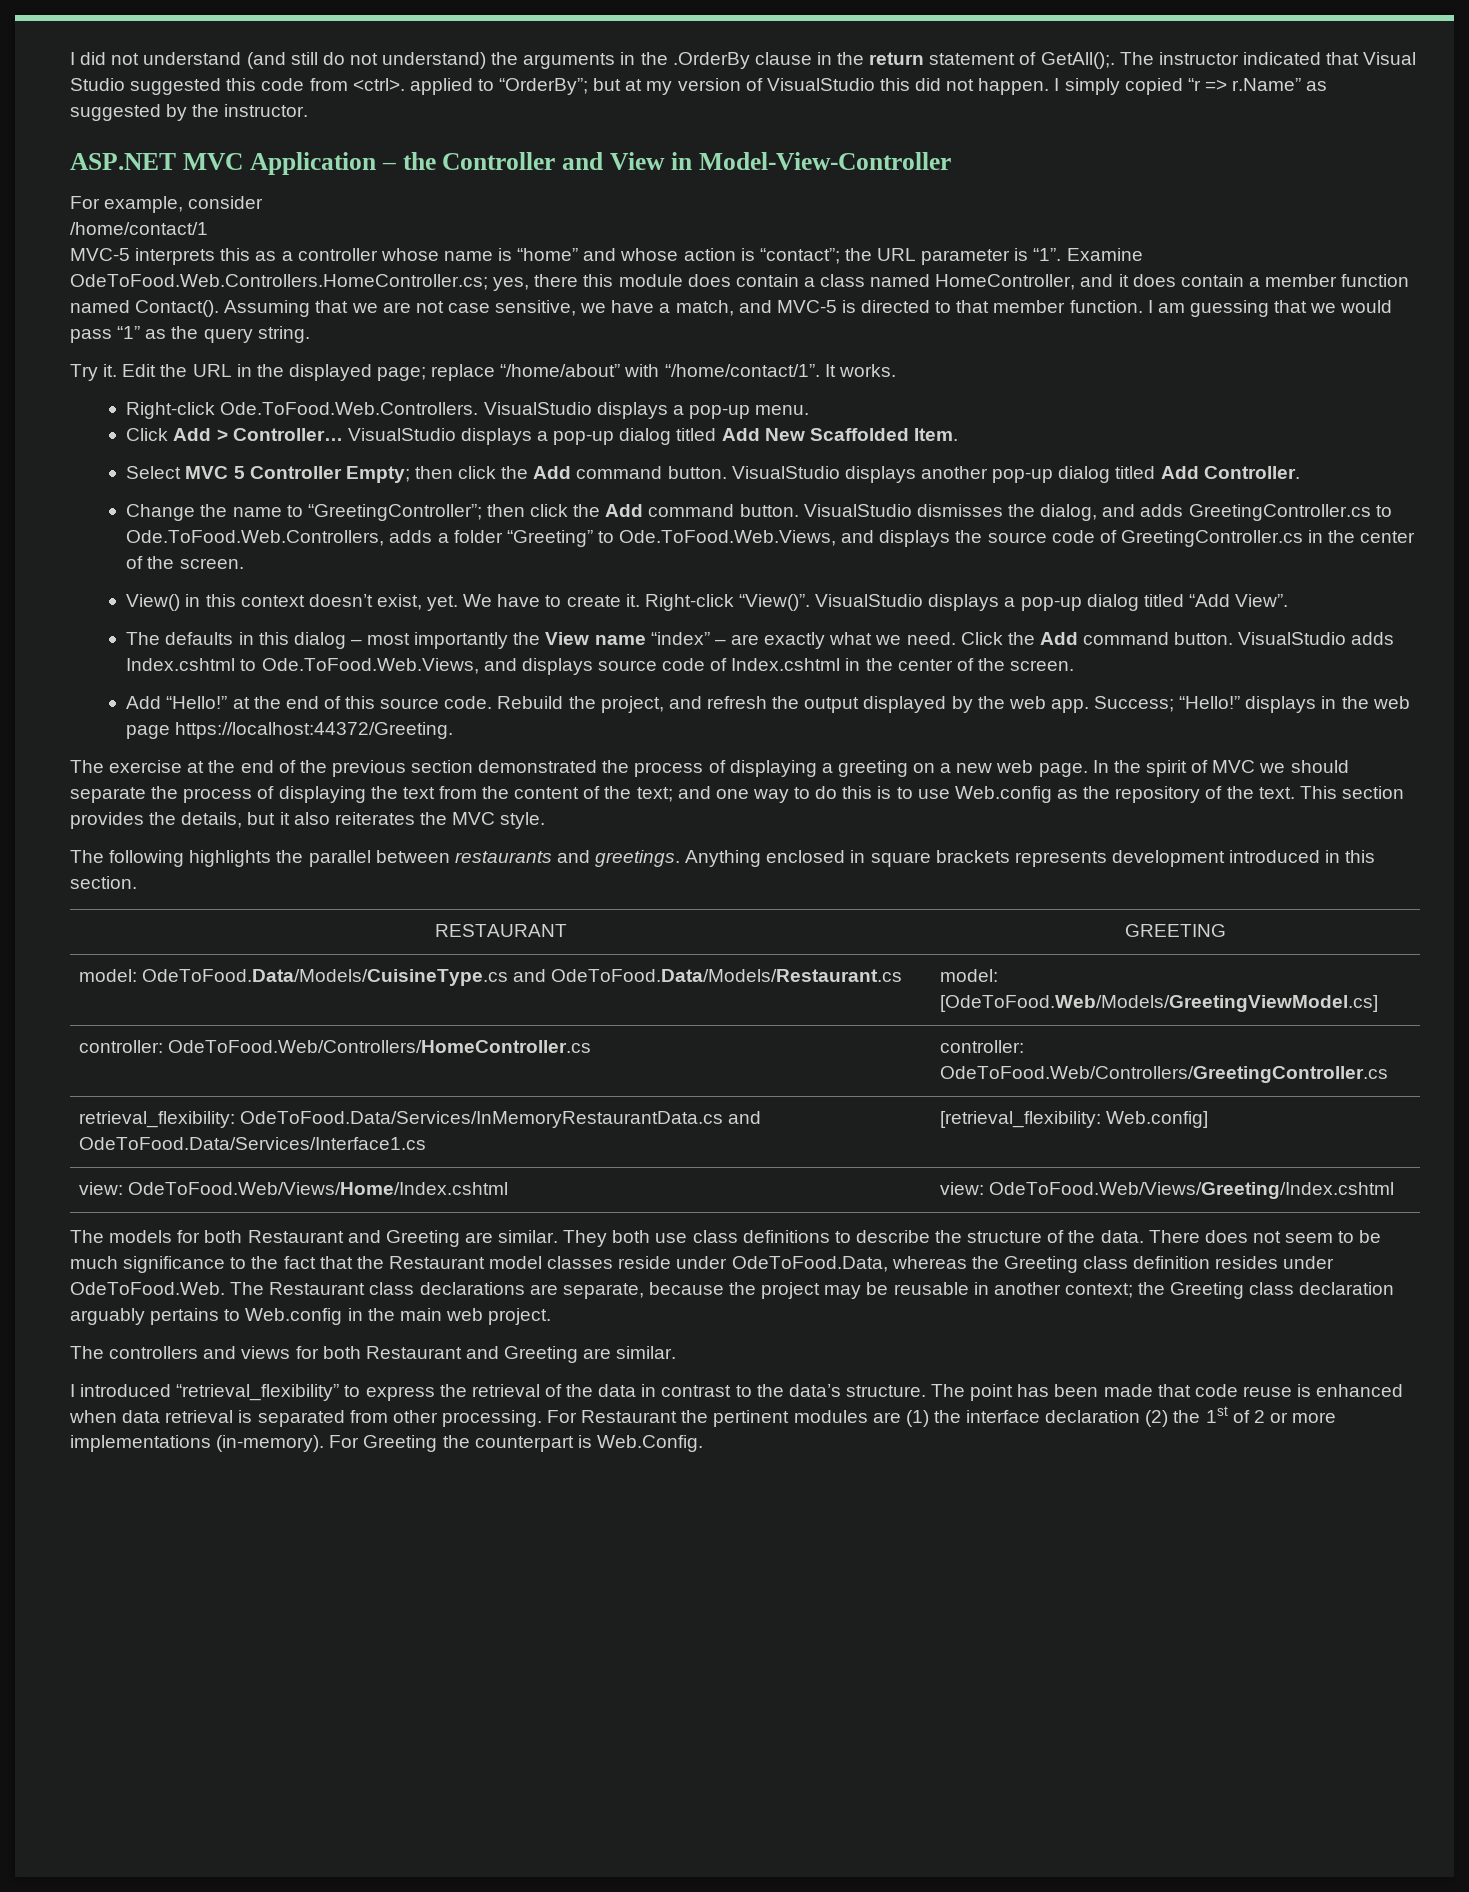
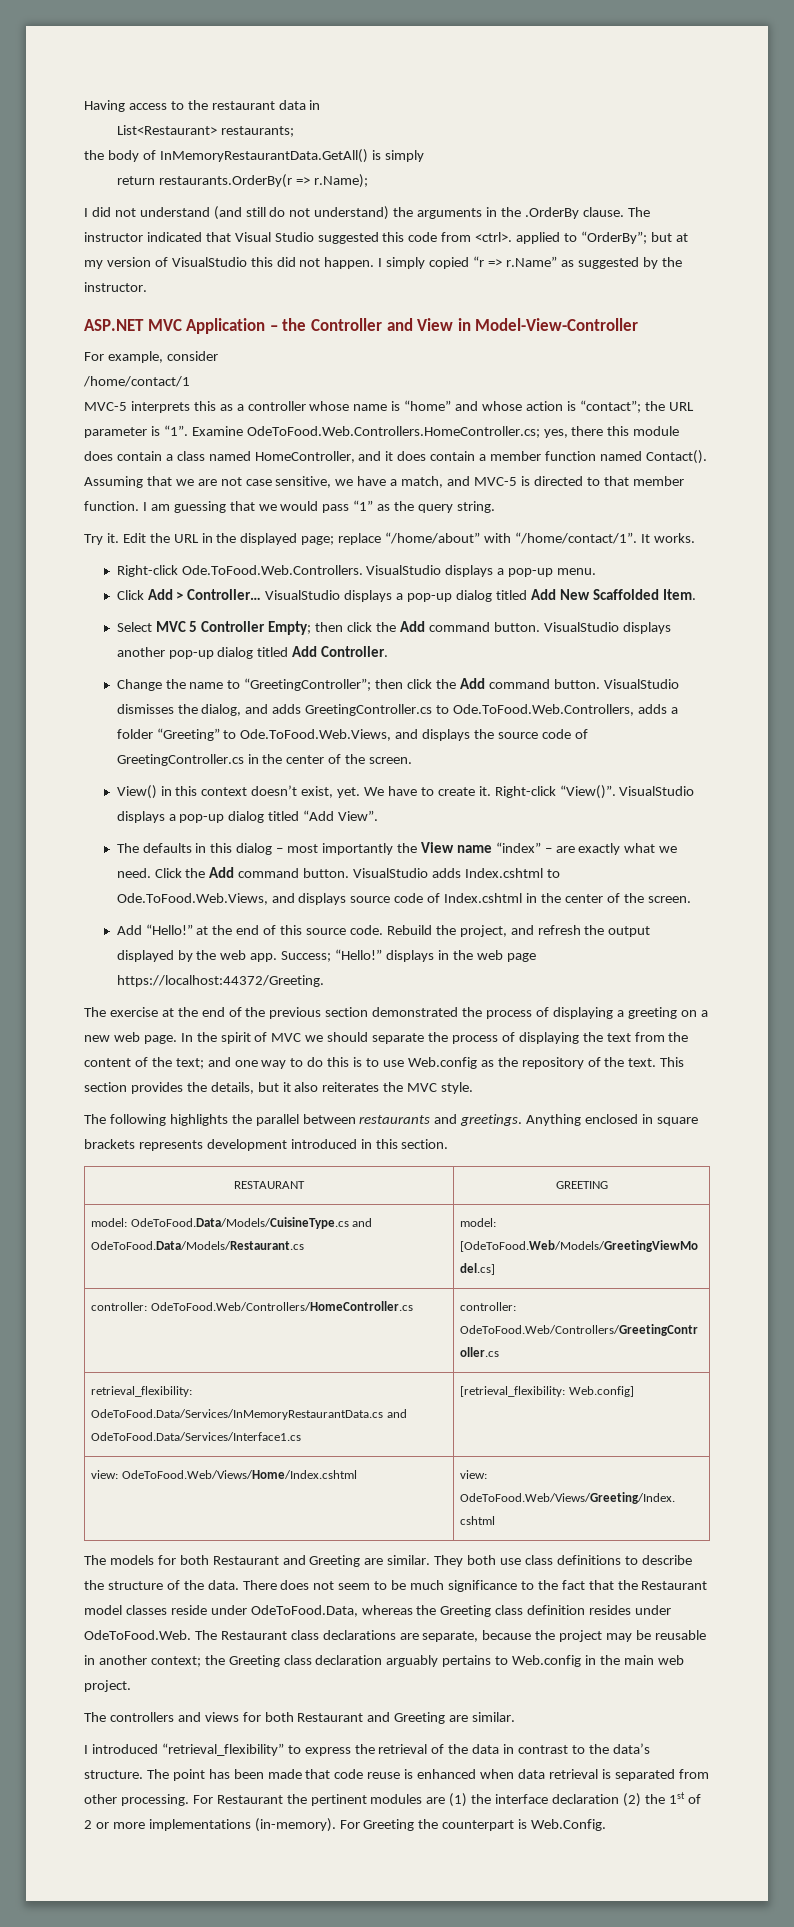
(70, 58) none -> [84,100,321,112] [117,125,295,137] [84,149,424,163] [117,174,369,188] Having access to the restaurant data in // List<Restaurant> restaurants; // the body of InMemoryRestaurantData.GetAll() is simply // return restaurants.OrderBy(r => r.Name); //
[754,52,1115,69] clause in the return statement of GetAll();. -> [582,207,624,217] clause.

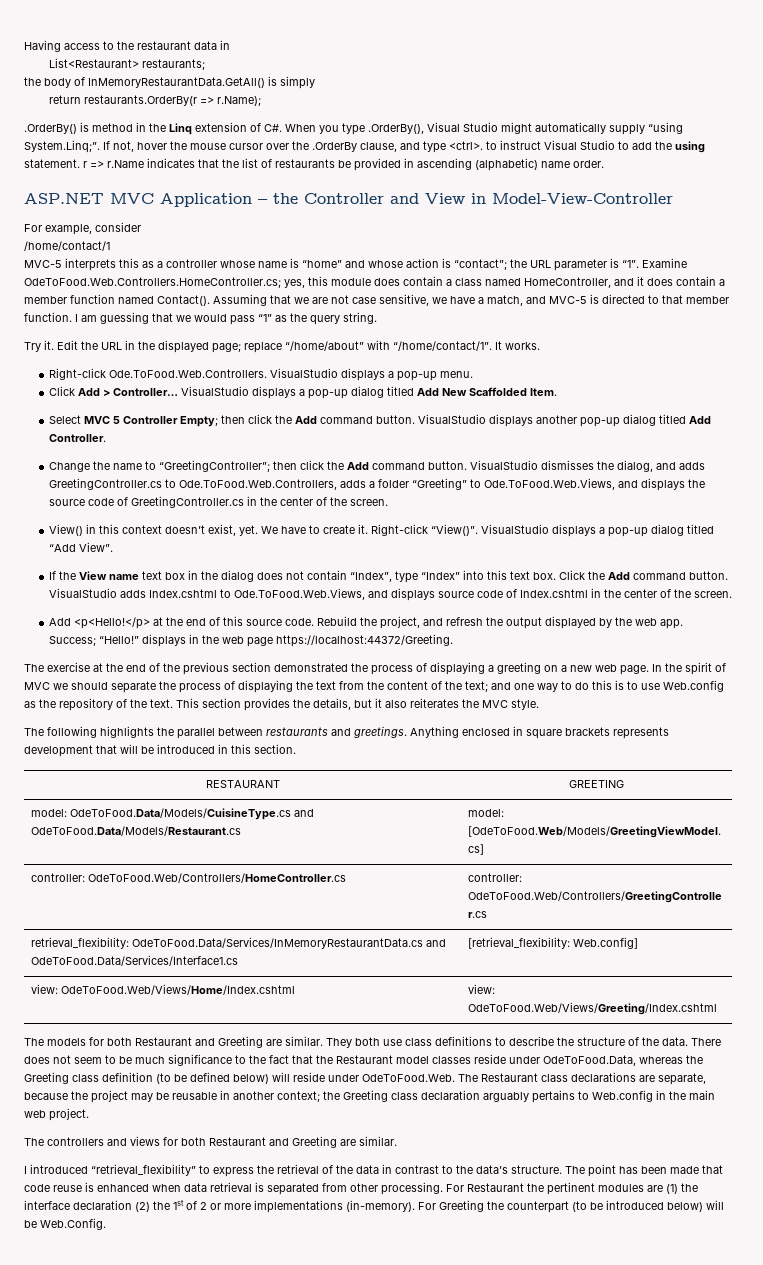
[84,206,650,220] [84,231,688,244] [84,256,682,269] [84,282,147,292] I did not understand (and still do not understand) the arguments in the .OrderBy clause. The instructor indicated that Visual Studio suggested this code from <ctrl>. applied to “OrderBy”; but at my version of VisualStudio this did not happen. I simply copied “r => r.Name” as suggested by the instructor. -> [24,122,683,135] [24,140,705,153] [24,158,604,171] .OrderBy() is method in the Linq extension of C#. When you type .OrderBy(), Visual Studio might automatically supply “using System.Linq;”. If not, hover the mouse cursor over the .OrderBy clause, and type <ctrl>. to instruct Visual Studio to add the using statement. r => r.Name indicates that the list of restaurants be provided in ascending (alphabetic) name order.
[571,426,604,436] there -> (305, 283) none
[116,842,678,855] [116,868,151,878] The defaults in this dialog – most importantly the View name “index” – are exactly what we need. -> [48,570,556,583] If the View name text box in the dialog does not contain “Index”, type “Index” into this text box.
[145,924,193,935] “Hello!” -> [73,617,150,629] <p<Hello!</p>
(287, 1145) none -> [96,744,154,754] that will be
[589,1605,632,1615] resides -> [156,1072,325,1084] (to be defined below) will reside
[518,1819,528,1829] is -> [572,1200,724,1212] [24,1220,37,1228] (to be introduced below) will be

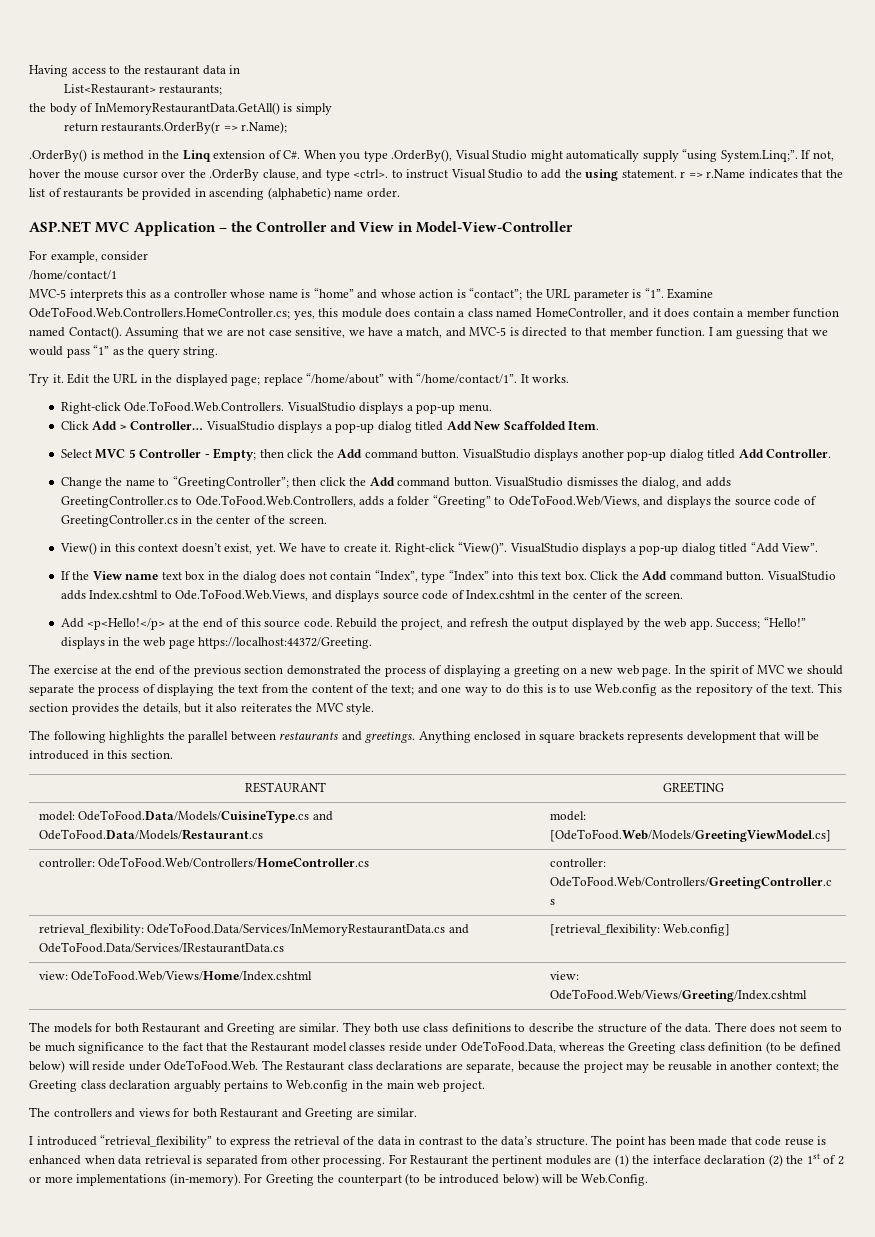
(178, 420) none -> [204,454,210,458] -
[483,478,615,490] Ode.ToFood.Web.Views, -> [508,495,640,507] OdeToFood.Web/Views,
[31,955,239,966] OdeToFood.Data/Services/Interface1.cs -> [38,942,284,953] OdeToFood.Data/Services/IRestaurantData.cs

